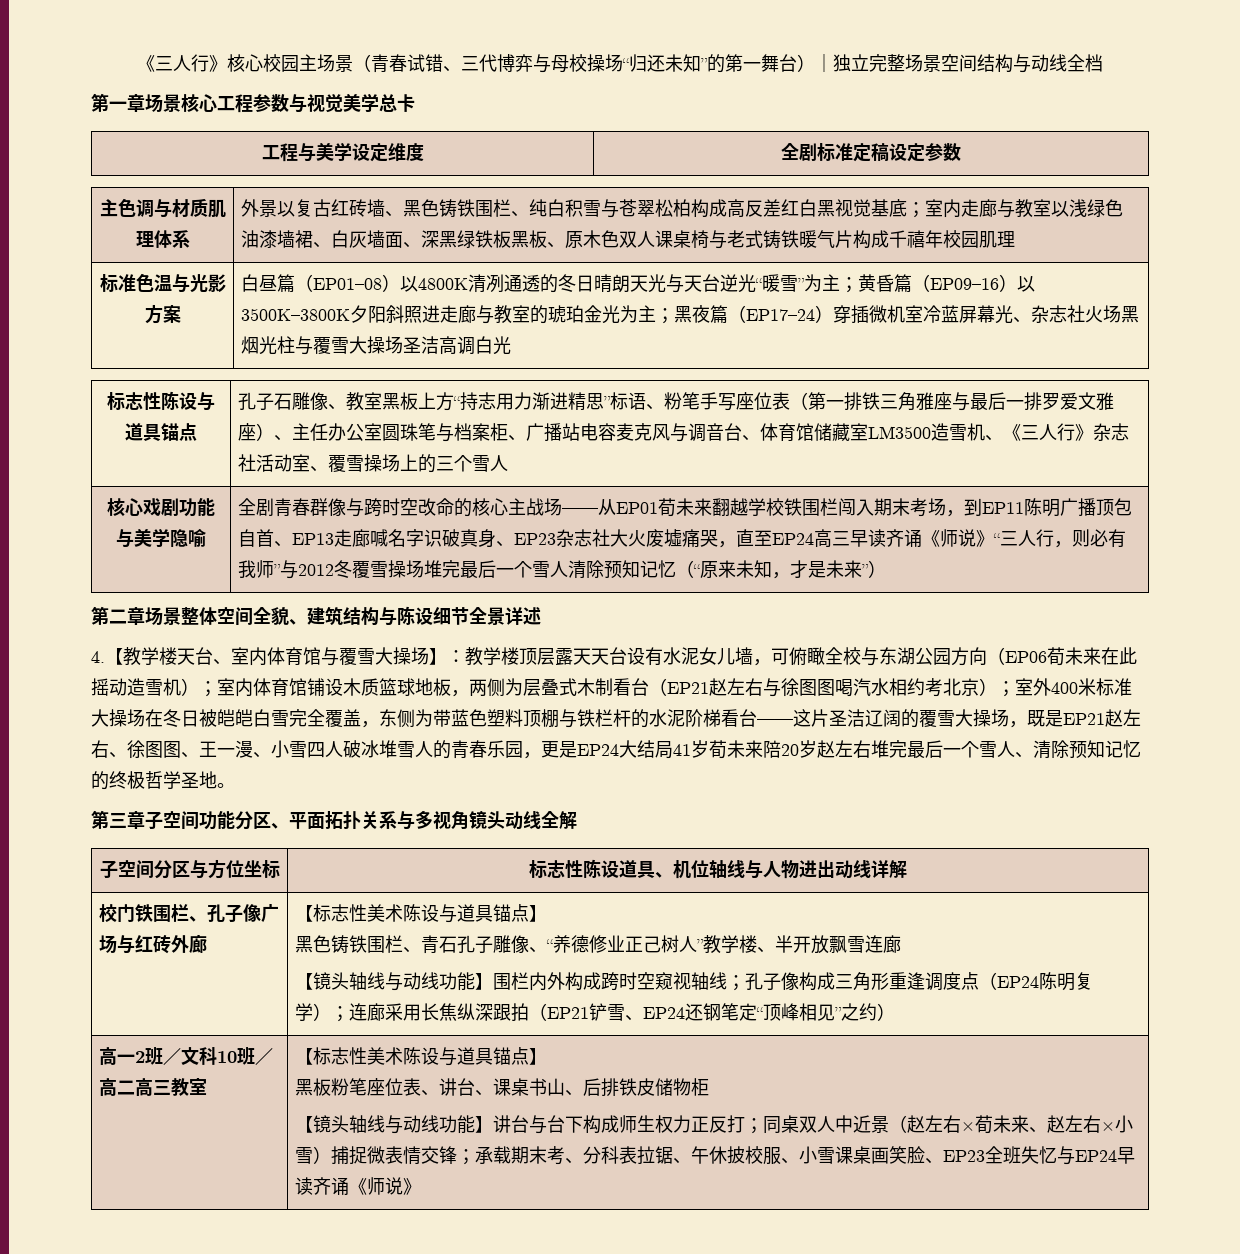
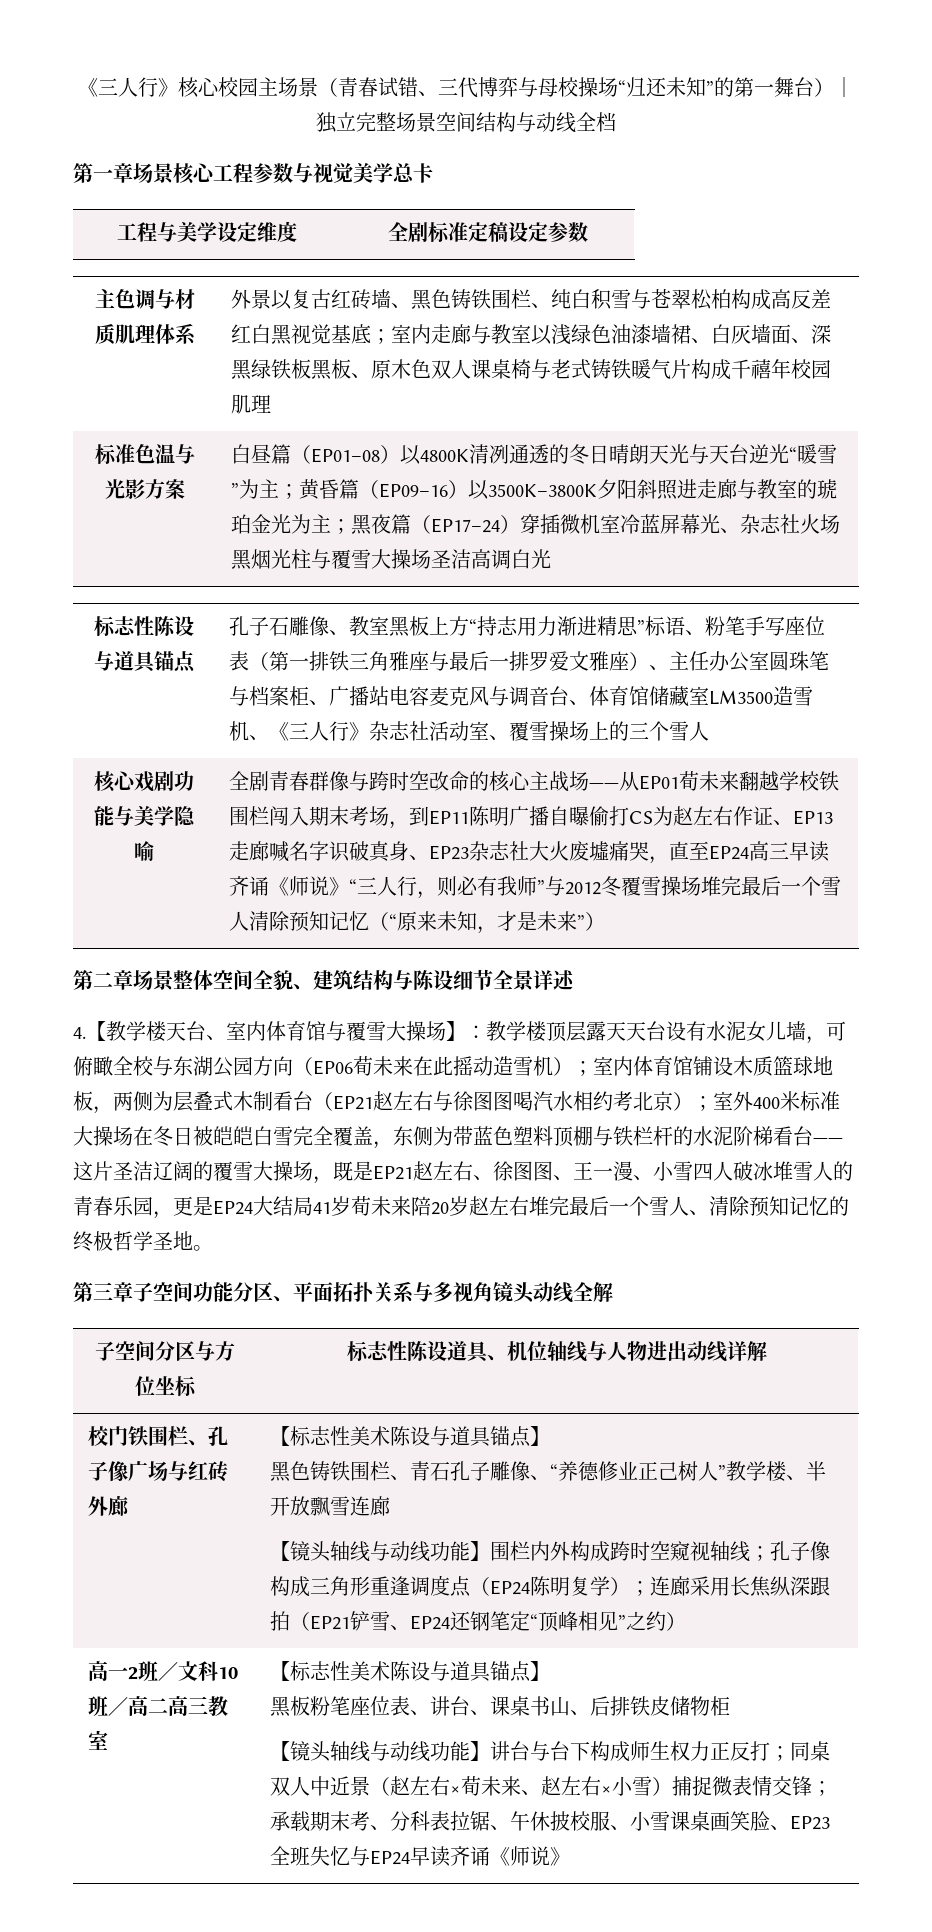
[1096,498,1133,516] [238,529,275,547] 顶包自首 -> [549,806,774,826] 自曝偷打CS为赵左右作证

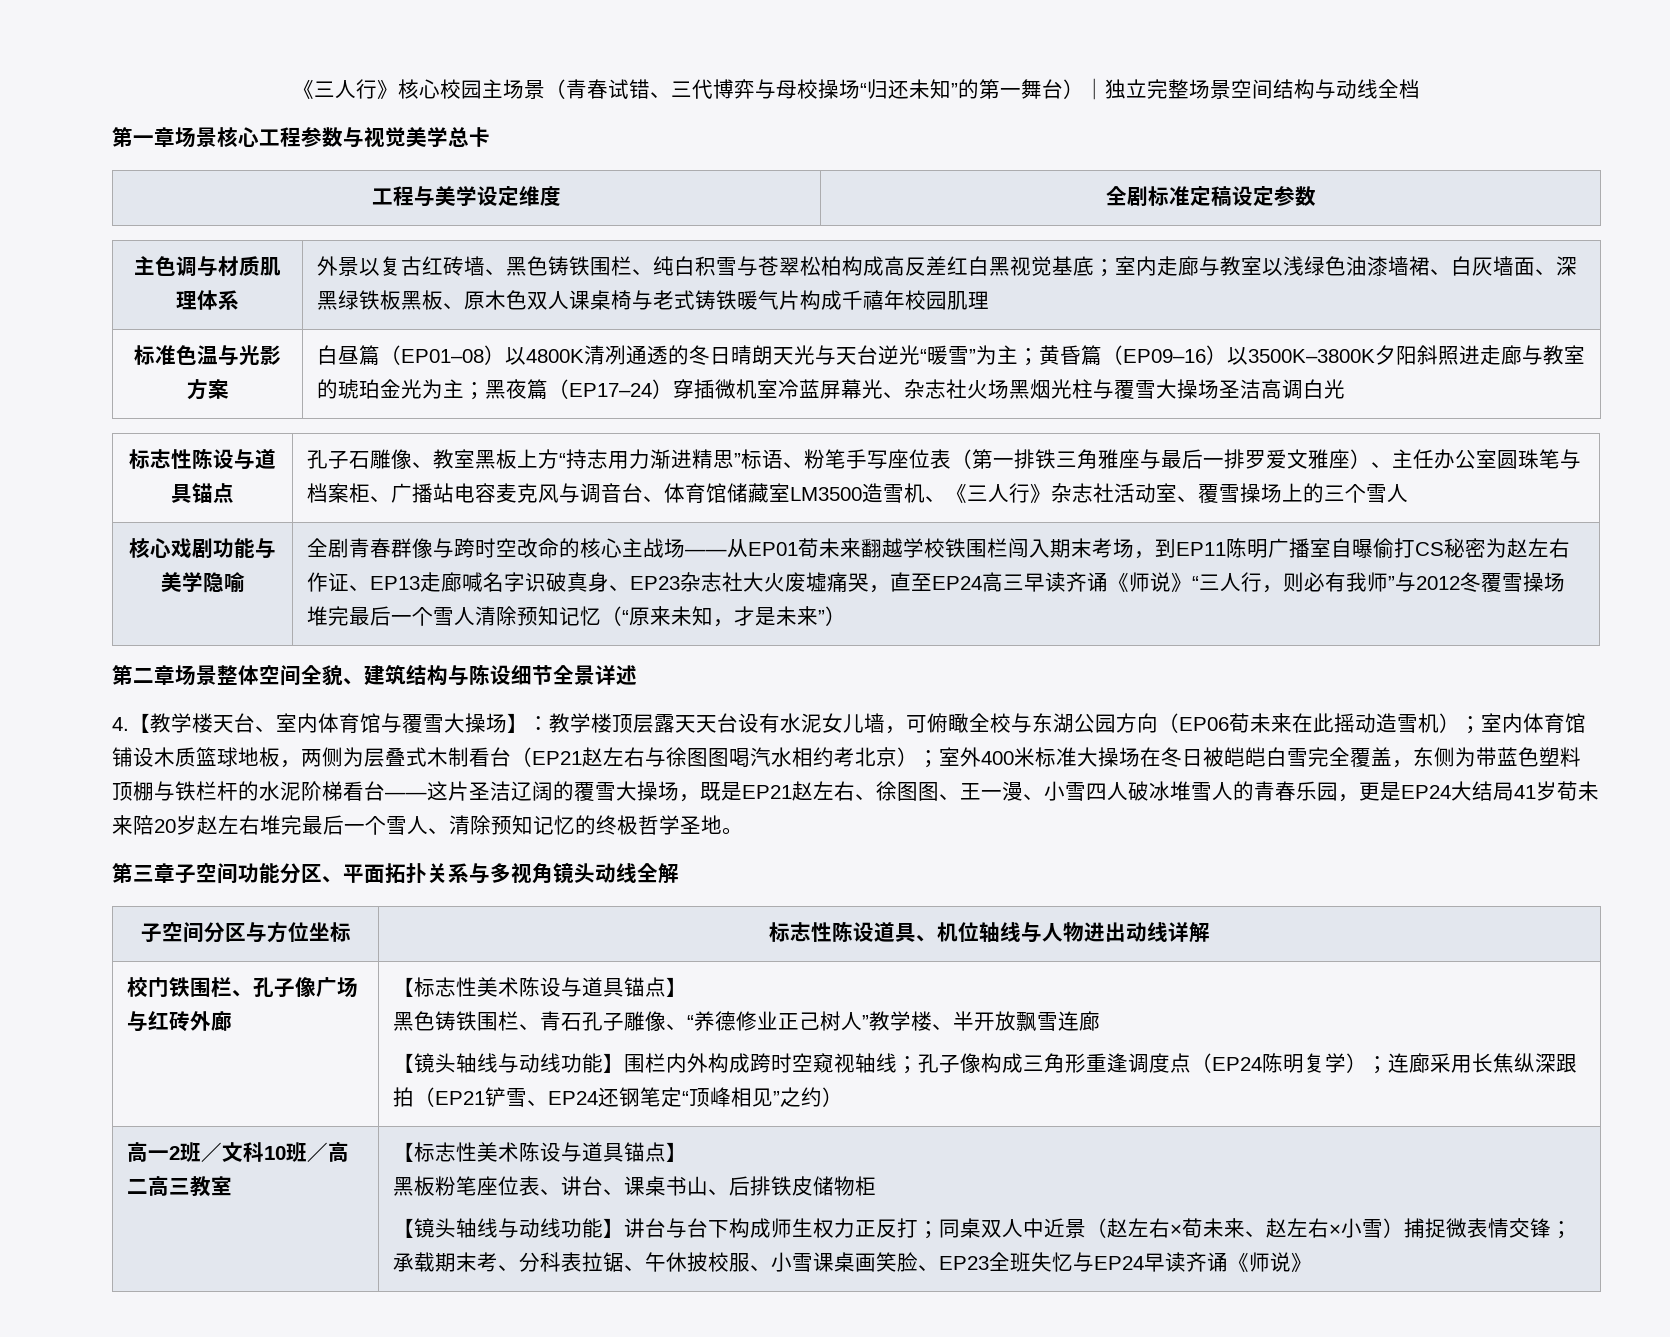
(550, 816) none -> [1310,538,1332,557] 室
(654, 817) none -> [1444,538,1487,558] 秘密

